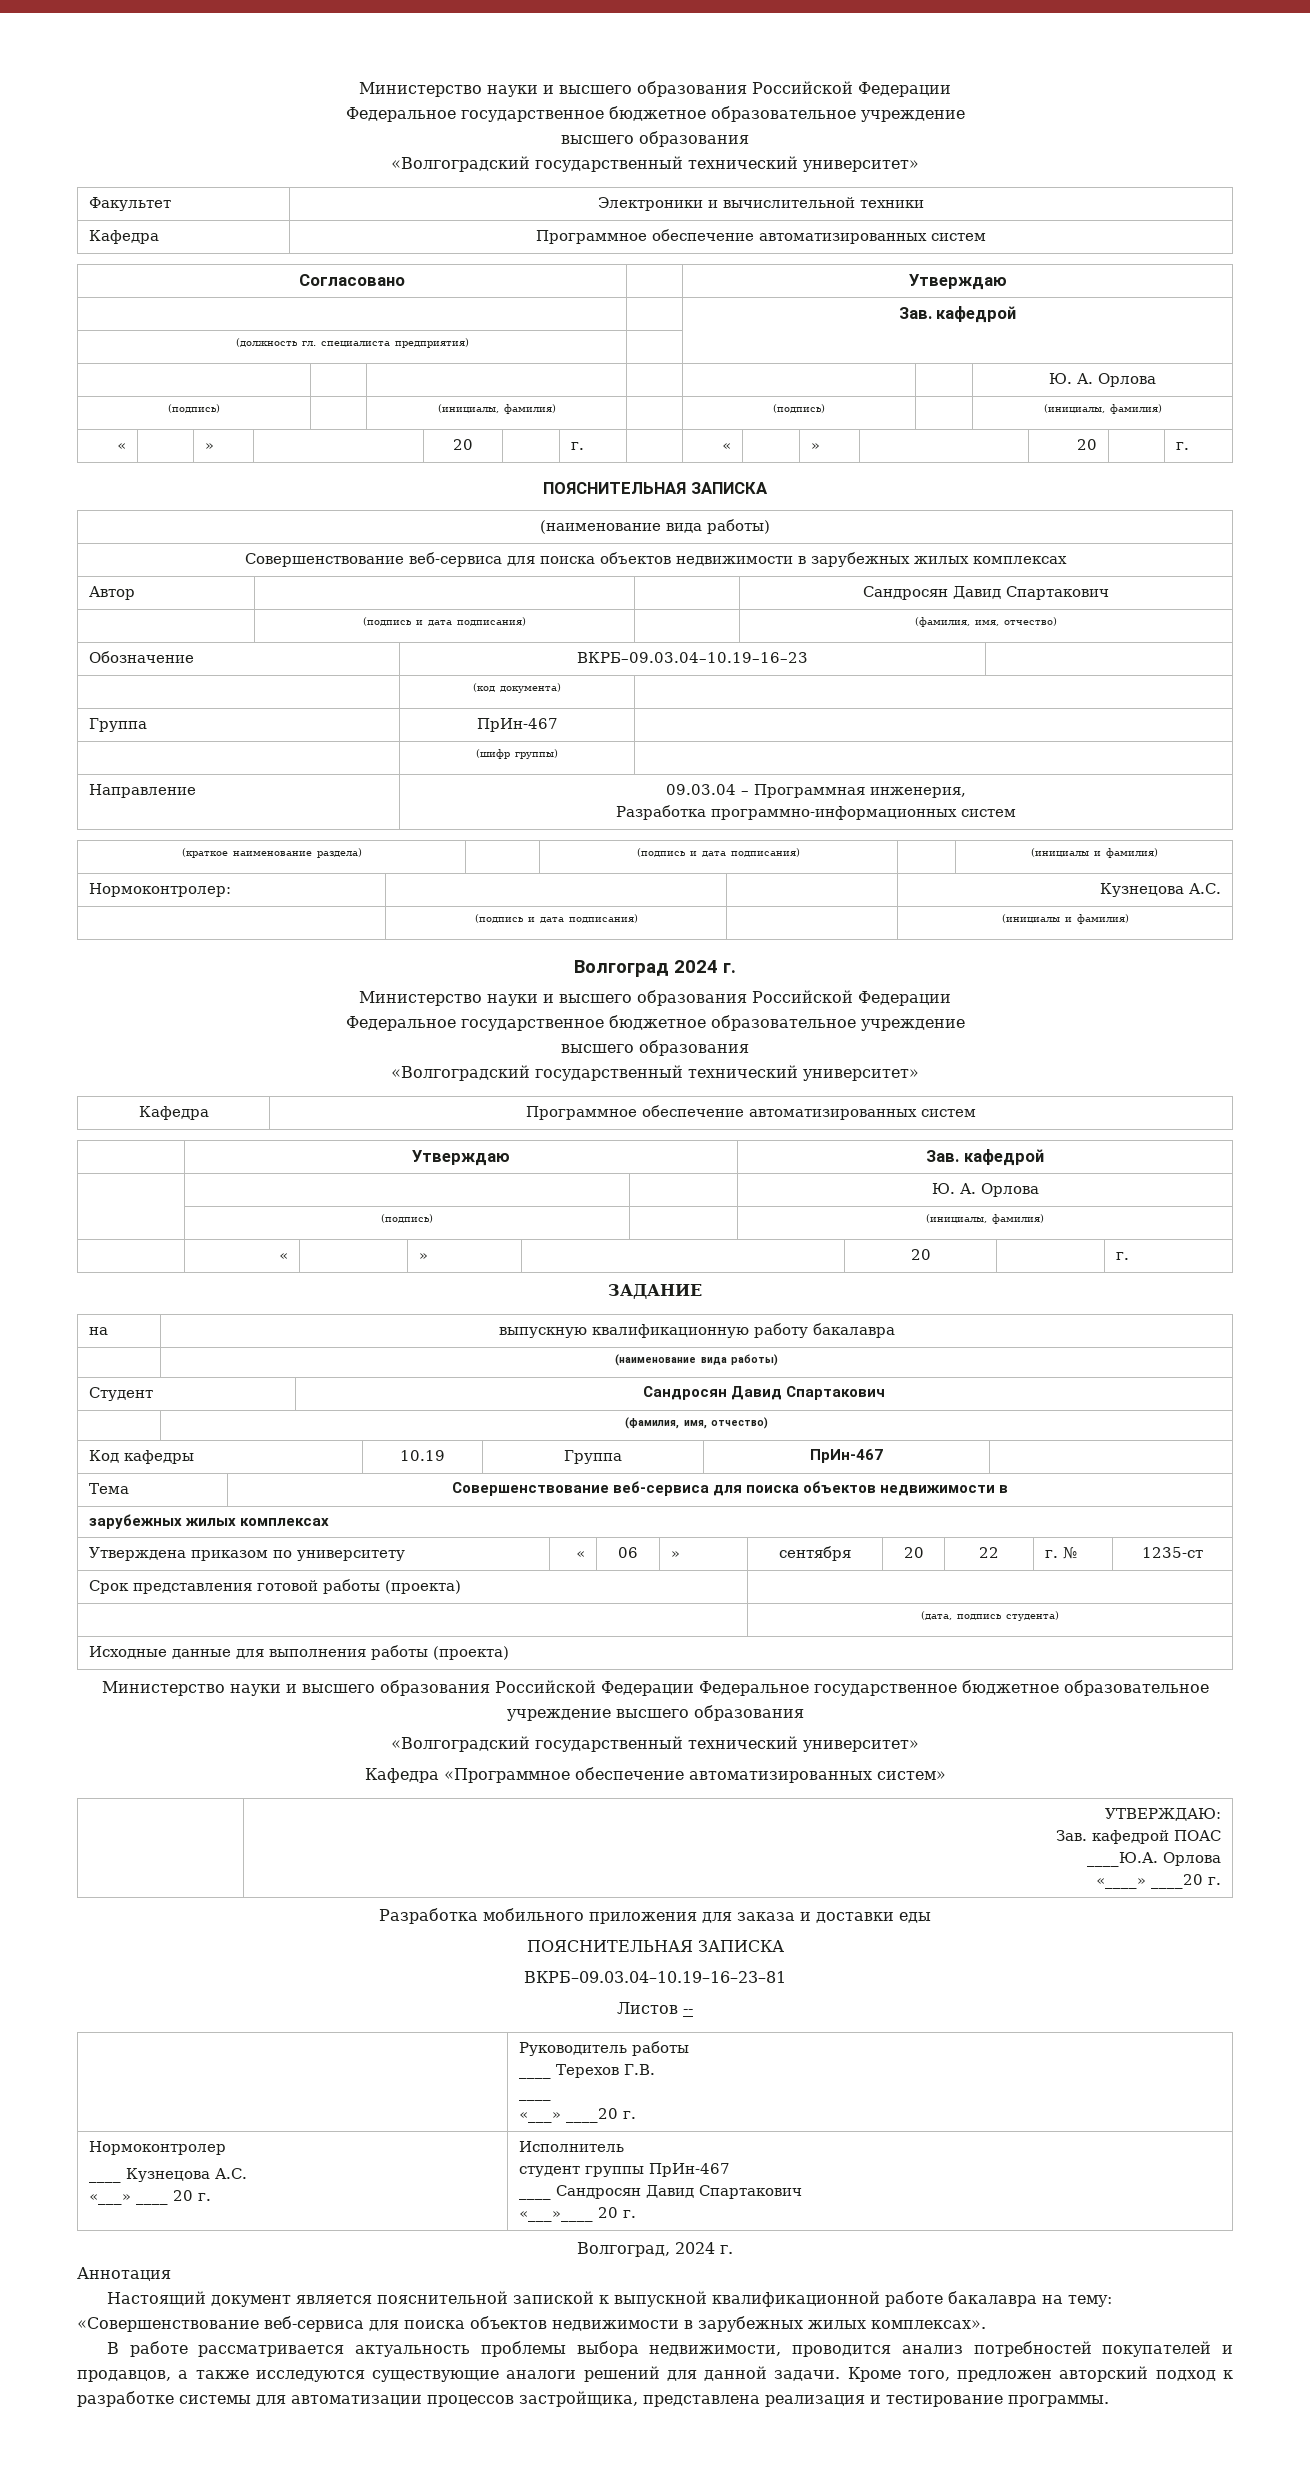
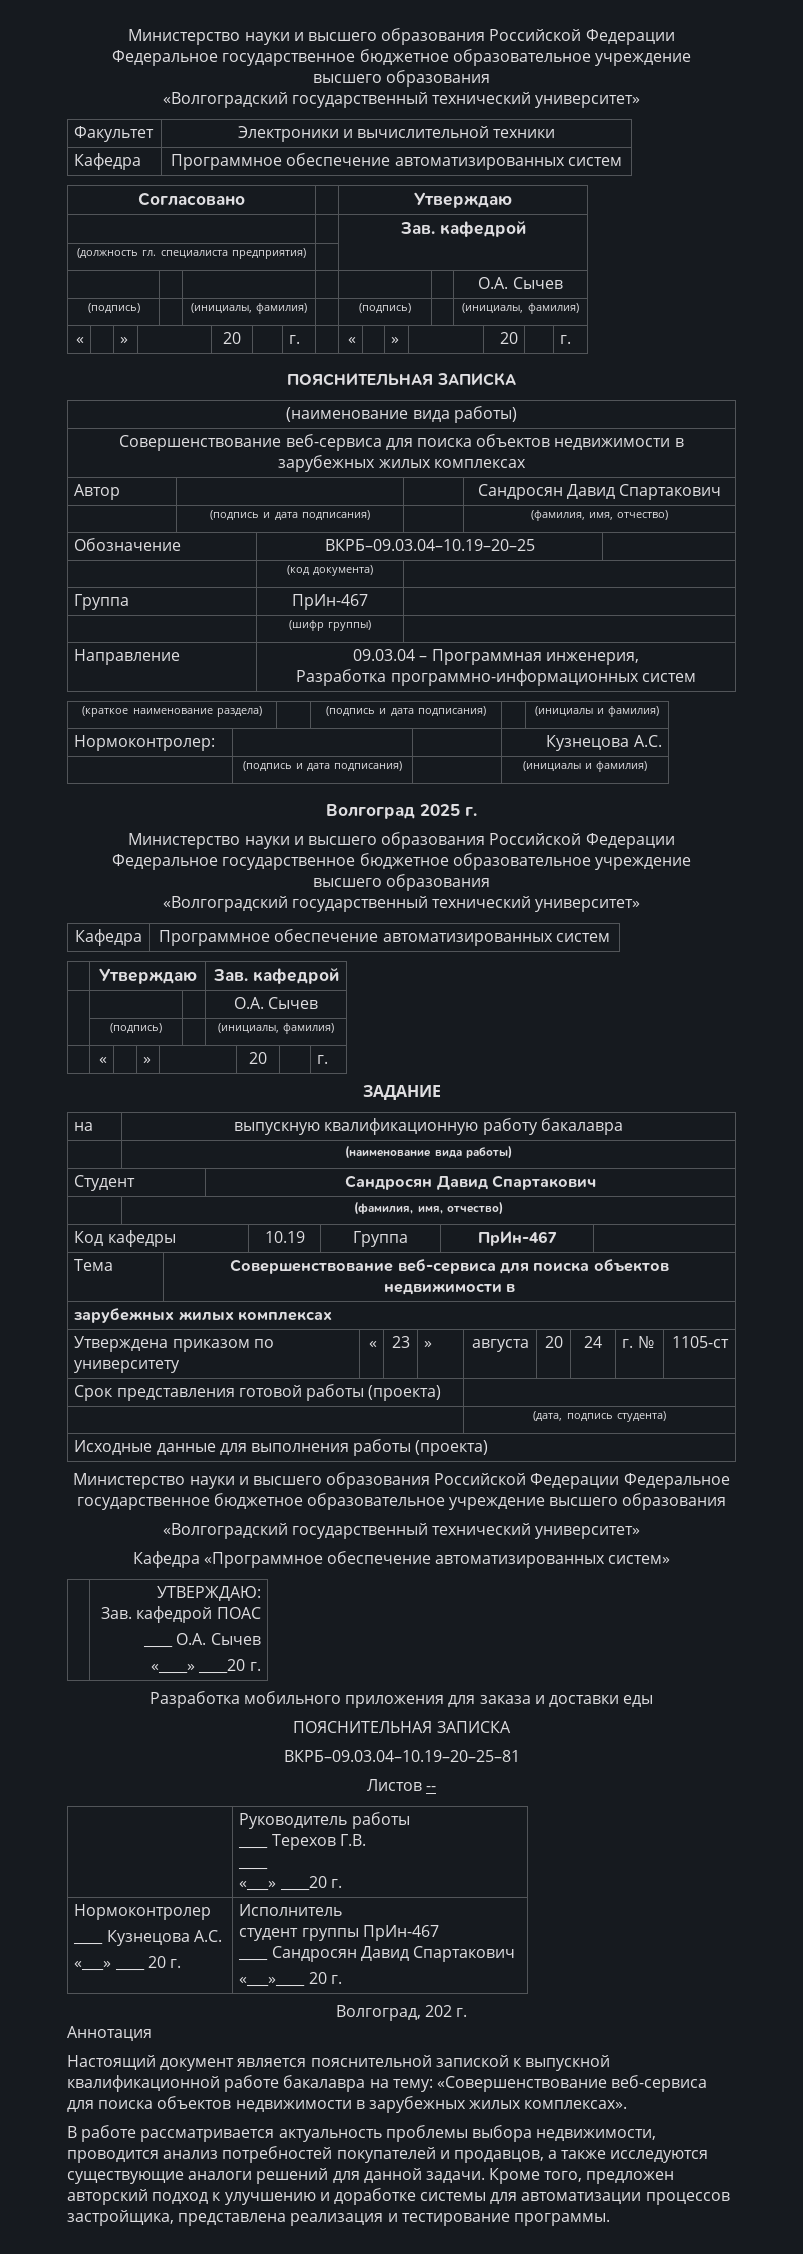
[1049,373,1156,387] Ю. А. Орлова -> [478,277,563,289] О.А. Сычев
[577,652,808,663] ВКРБ–09.03.04–10.19–16–23 -> [324,539,535,551] ВКРБ–09.03.04–10.19–20–25
[674,960,718,973] 2024 -> [420,804,460,816] 2025
[931,1183,1039,1197] Ю. А. Орлова -> [233,997,319,1009] О.А. Сычев
[618,1547,638,1558] [671,1551,681,1558] [779,1546,851,1561] [903,1547,924,1558] [979,1547,999,1558] 06 | » | сентября | 20 | 22 -> [391,1336,410,1348] [424,1341,433,1348] [471,1339,529,1352] [544,1336,563,1348] [584,1336,602,1348] 23 | » | августа | 20 | 24
[1142,1547,1203,1558] 1235-ст -> [671,1336,729,1348] 1105-ст
[1086,1852,1221,1867] ____Ю.А. Орлова -> [143,1645,174,1648] [176,1633,261,1645] ____ О.А. Сычев
[524,1971,786,1983] ВКРБ–09.03.04–10.19–16–23–81 -> [283,1750,520,1762] ВКРБ–09.03.04–10.19–20–25–81
[675,2242,715,2254] 2024 -> [425,2005,452,2017] 202
[77,2391,174,2407] разработке -> [224,2188,416,2205] улучшению и доработке

